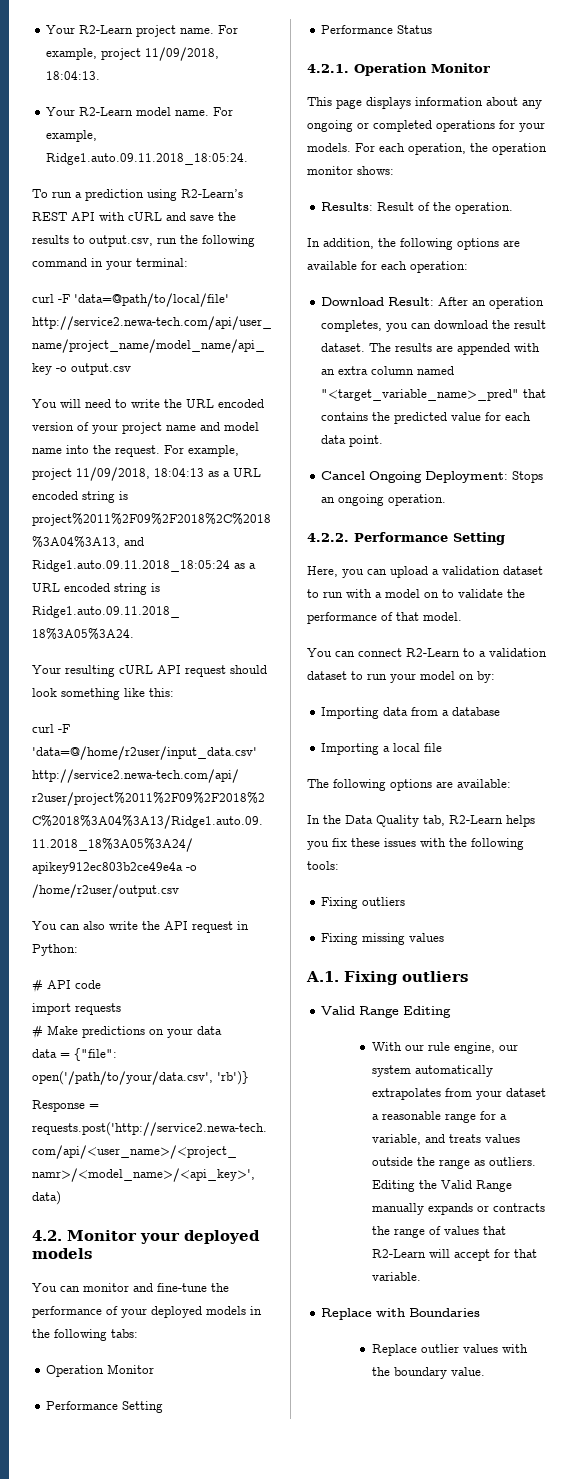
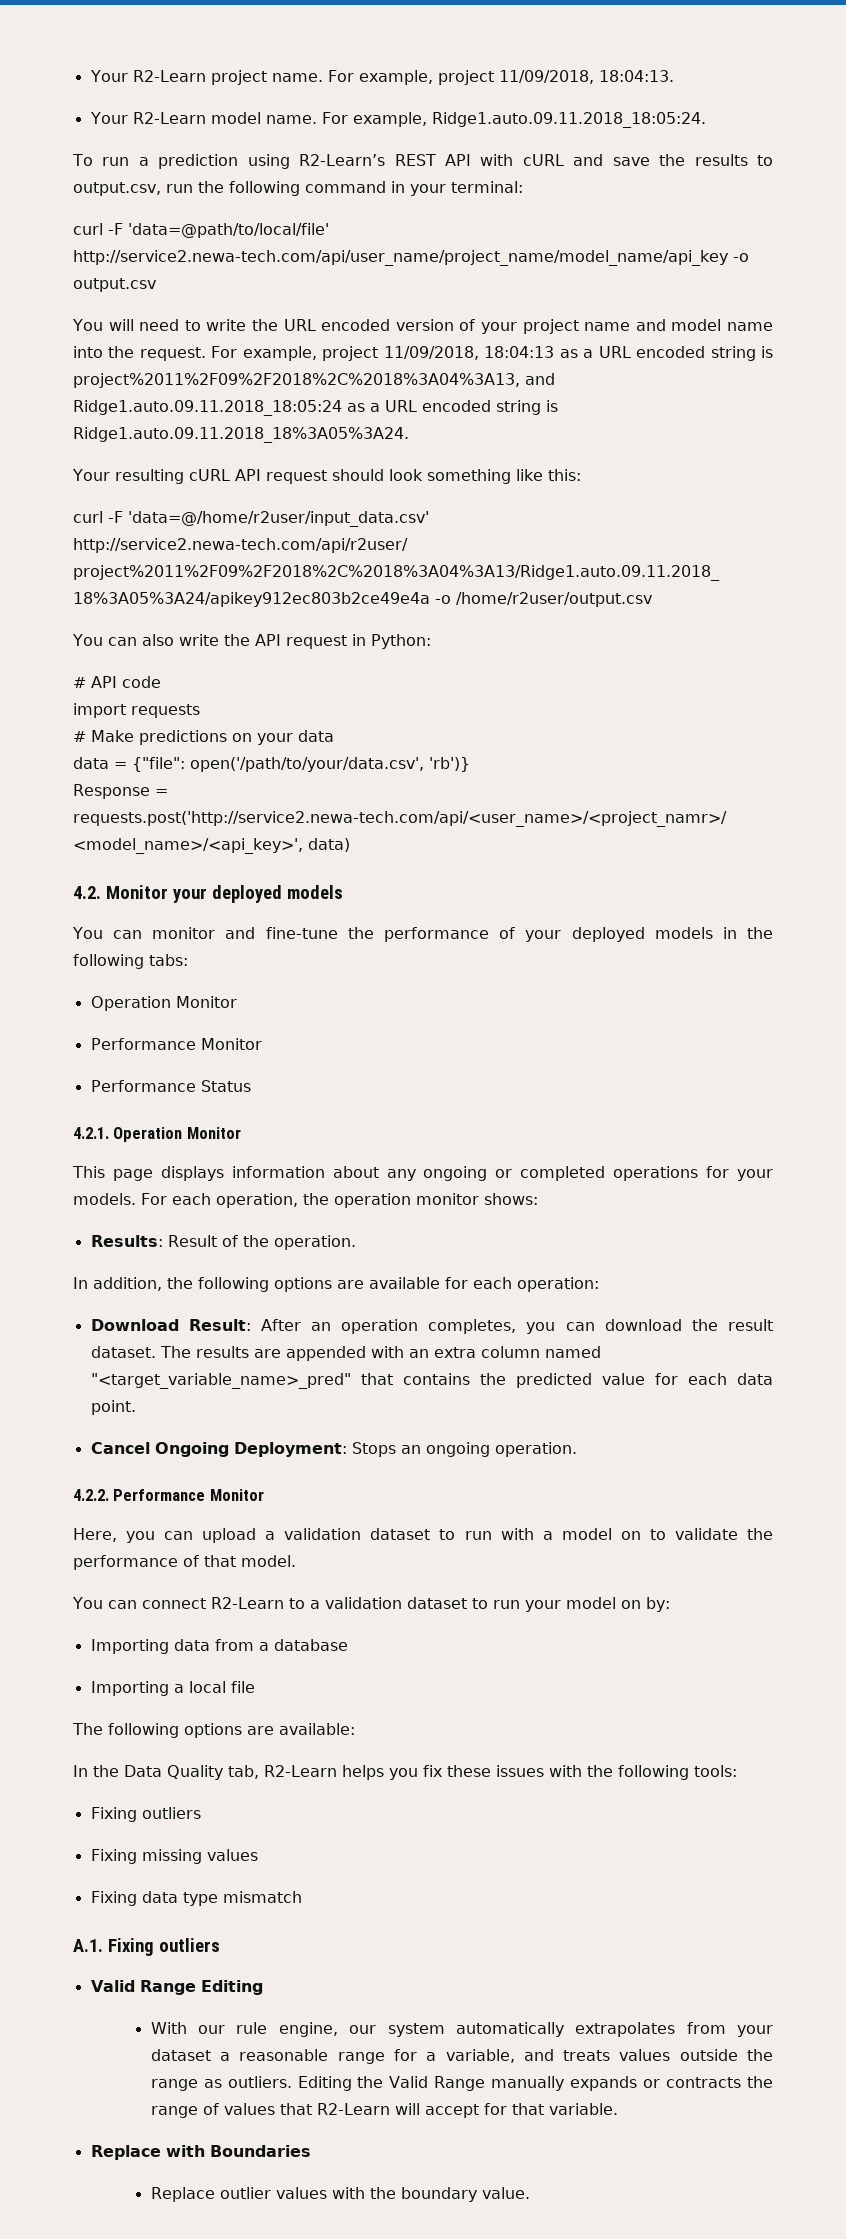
[122,1401,164,1413] Setting -> [200,1038,262,1050] Monitor
[453,532,505,545] Setting -> [209,1489,264,1501] Monitor
(445, 937) none -> [90,1891,302,1906] // Fixing data type mismatch

